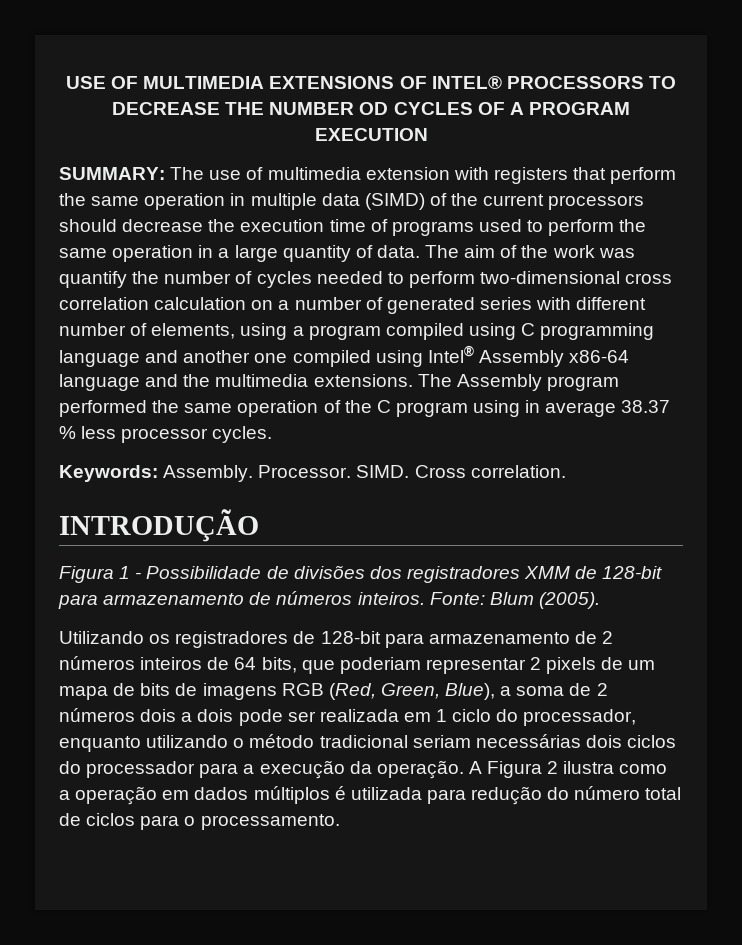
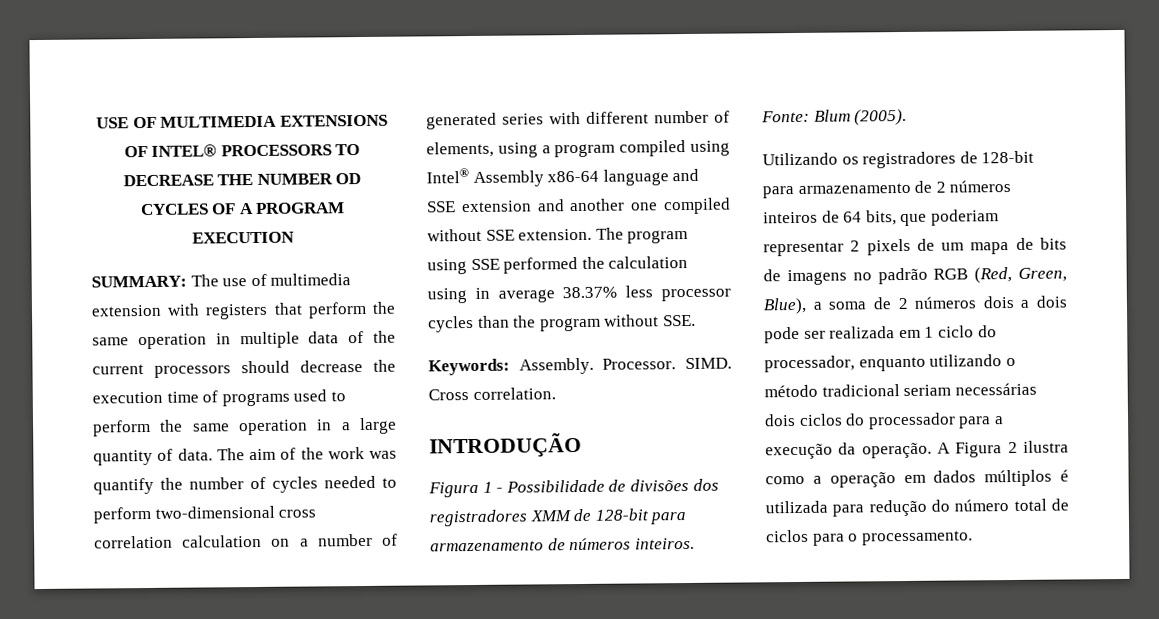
[364,193,425,210] (SIMD) -> (340, 337) none
[521,323,655,340] [59,350,423,367] C programming language and another one compiled using -> (730, 148) none
[183,374,619,391] [59,400,671,417] [59,426,273,443] the multimedia extensions. The Assembly program performed the same operation of the C program using in average 38.37 % less processor cycles. -> [426,197,731,215] [427,227,689,244] [427,255,689,275] [427,285,731,304] [428,314,696,333] SSE extension and another one compiled without SSE extension. The program using SSE performed the calculation using in average 38.37% less processor cycles than the program without SSE.
(277, 691) none -> [852,267,928,285] no padrão

